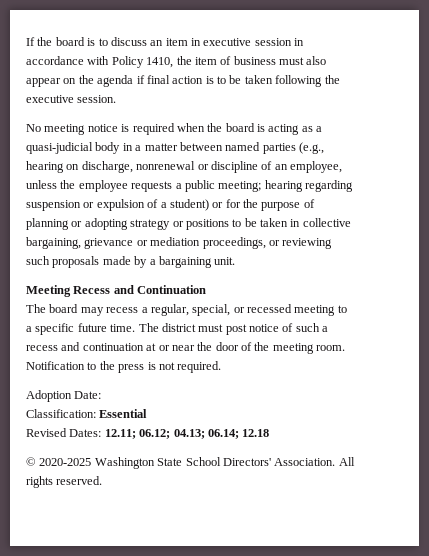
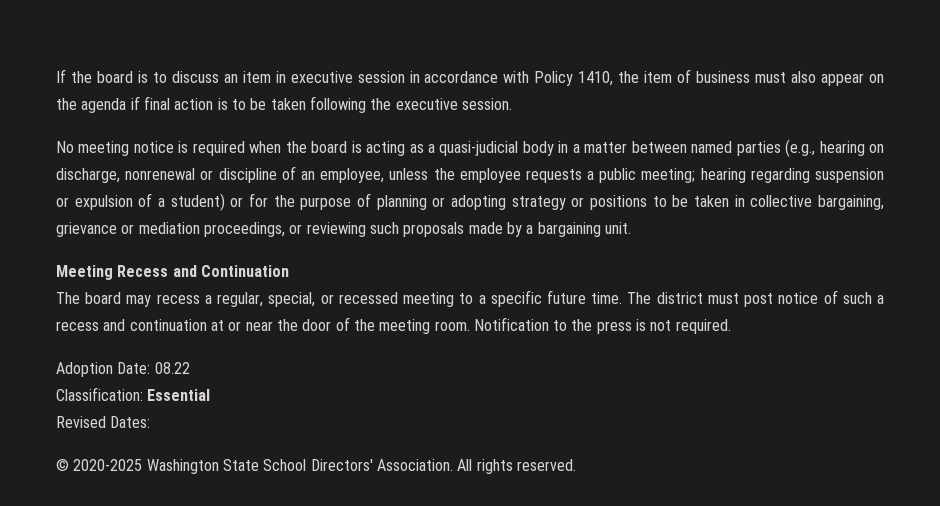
(102, 395) none -> [154,362,190,374] 08.22
[104,429,270,439] 12.11; 06.12; 04.13; 06.14; 12.18 -> (151, 422) none

